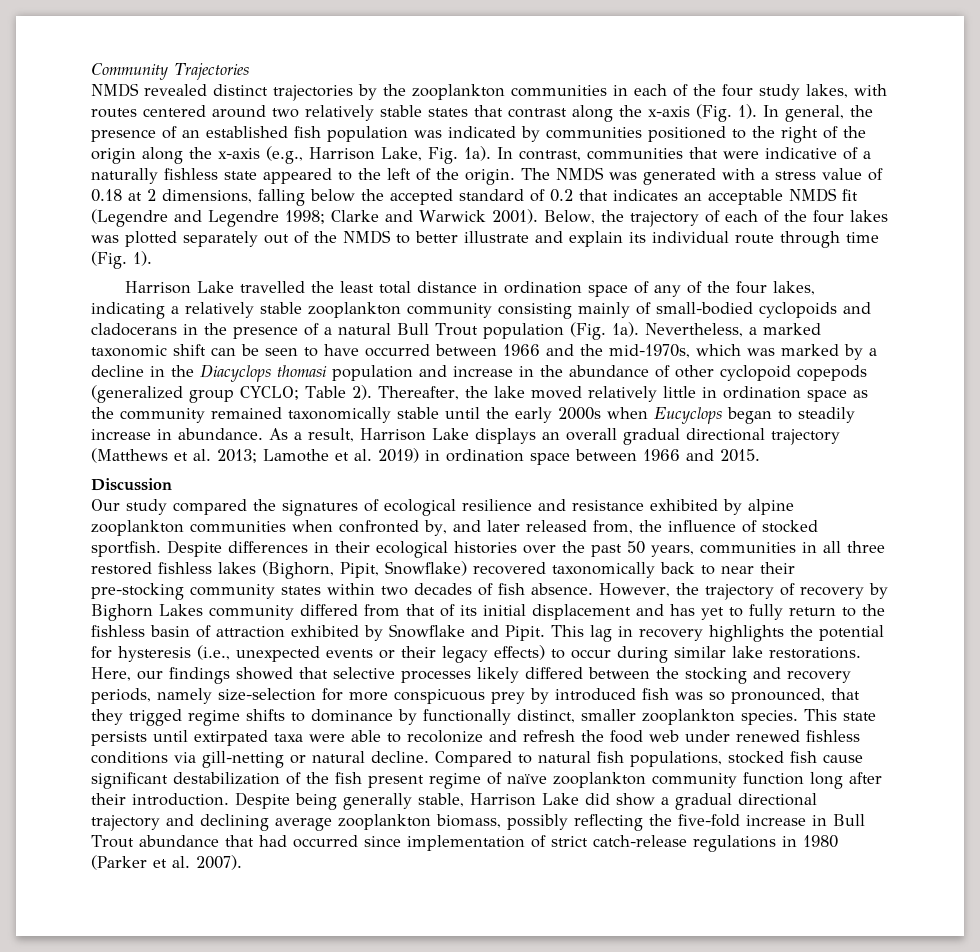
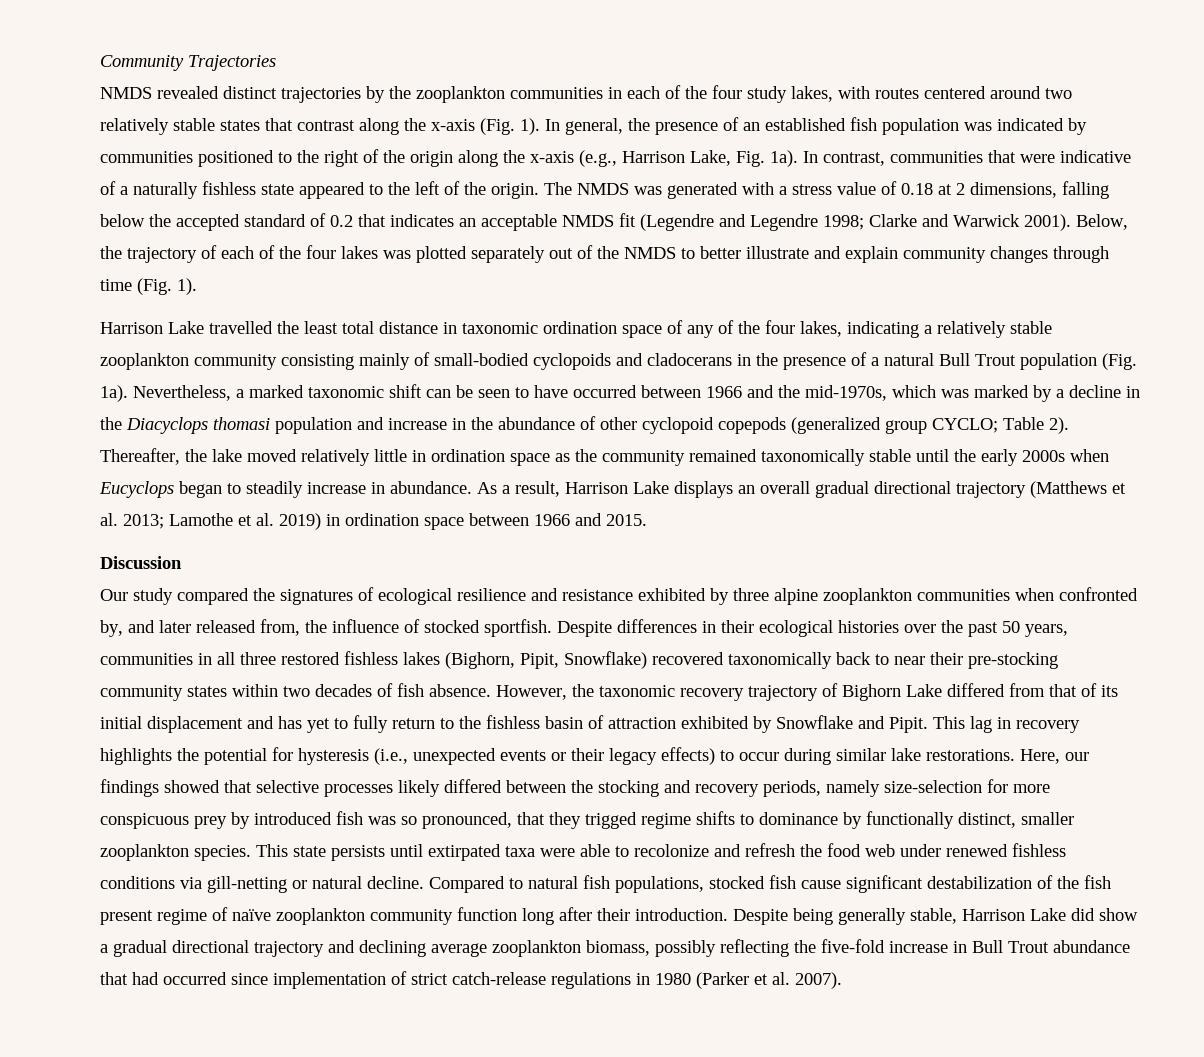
[629,231,774,244] its individual route -> [903,246,1048,263] community changes
(498, 287) none -> [462,322,538,334] taxonomic
(742, 507) none -> [733,588,769,601] three
[705,583,888,600] [91,604,294,621] trajectory of recovery by Bighorn Lakes community -> [599,683,942,701] taxonomic recovery trajectory of Bighorn Lake

